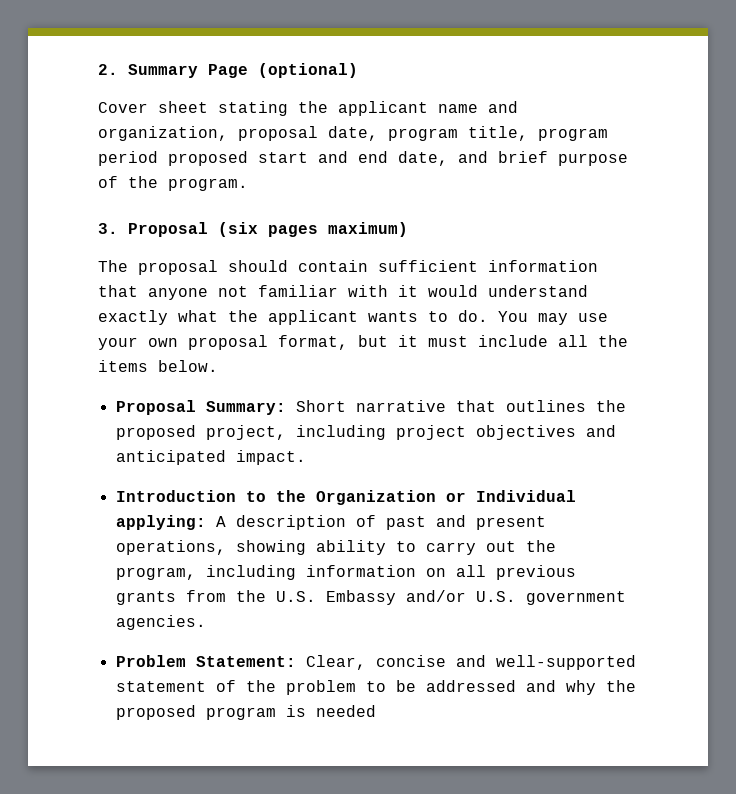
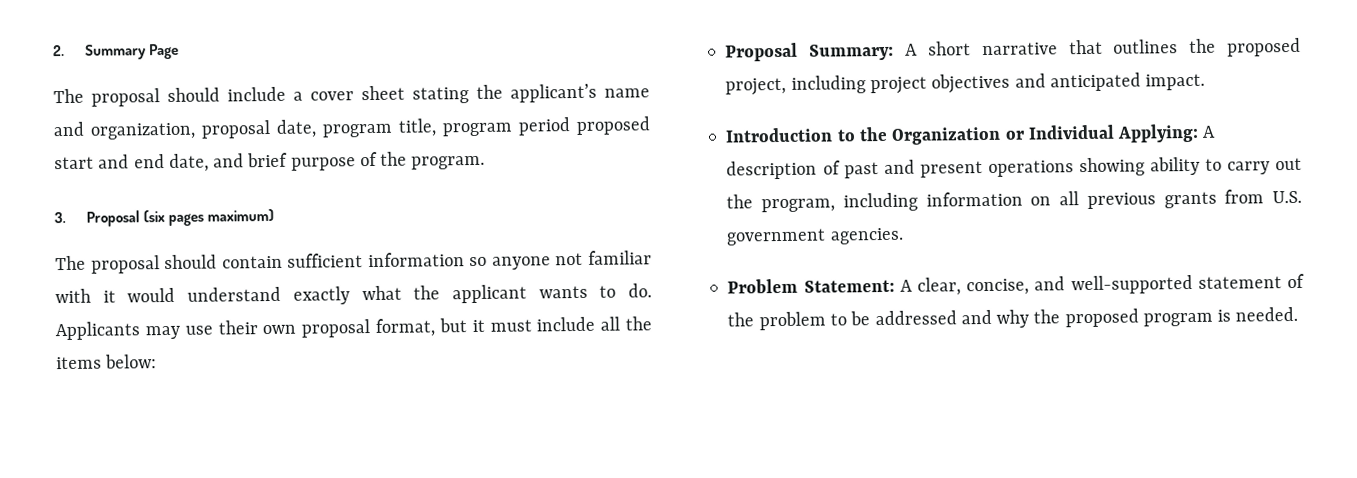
[257,63,358,78] [98,102,148,113] (optional) // Cover -> [53,86,354,107] // The proposal should include a cover
[338,101,428,116] applicant -> [510,83,597,103] applicant’s
[98,285,138,297] that -> [469,256,488,267] so
[498,311,528,322] You -> [55,321,140,341] Applicants
[98,337,138,350] your -> [217,320,258,335] their
[158,360,218,372] below. -> [105,354,158,369] below:
[295,400,346,412] Short -> [905,41,971,56] A short
[115,515,206,530] applying: -> [1117,123,1200,143] Applying:
[115,540,226,555] operations, -> [987,160,1074,177] operations
[235,590,466,605] the U.S. Embassy and/or -> (1265, 196) none
[305,655,446,670] Clear, concise -> [899,277,1030,296] A clear, concise,
[315,705,376,717] needed -> [1235,306,1299,322] needed.

